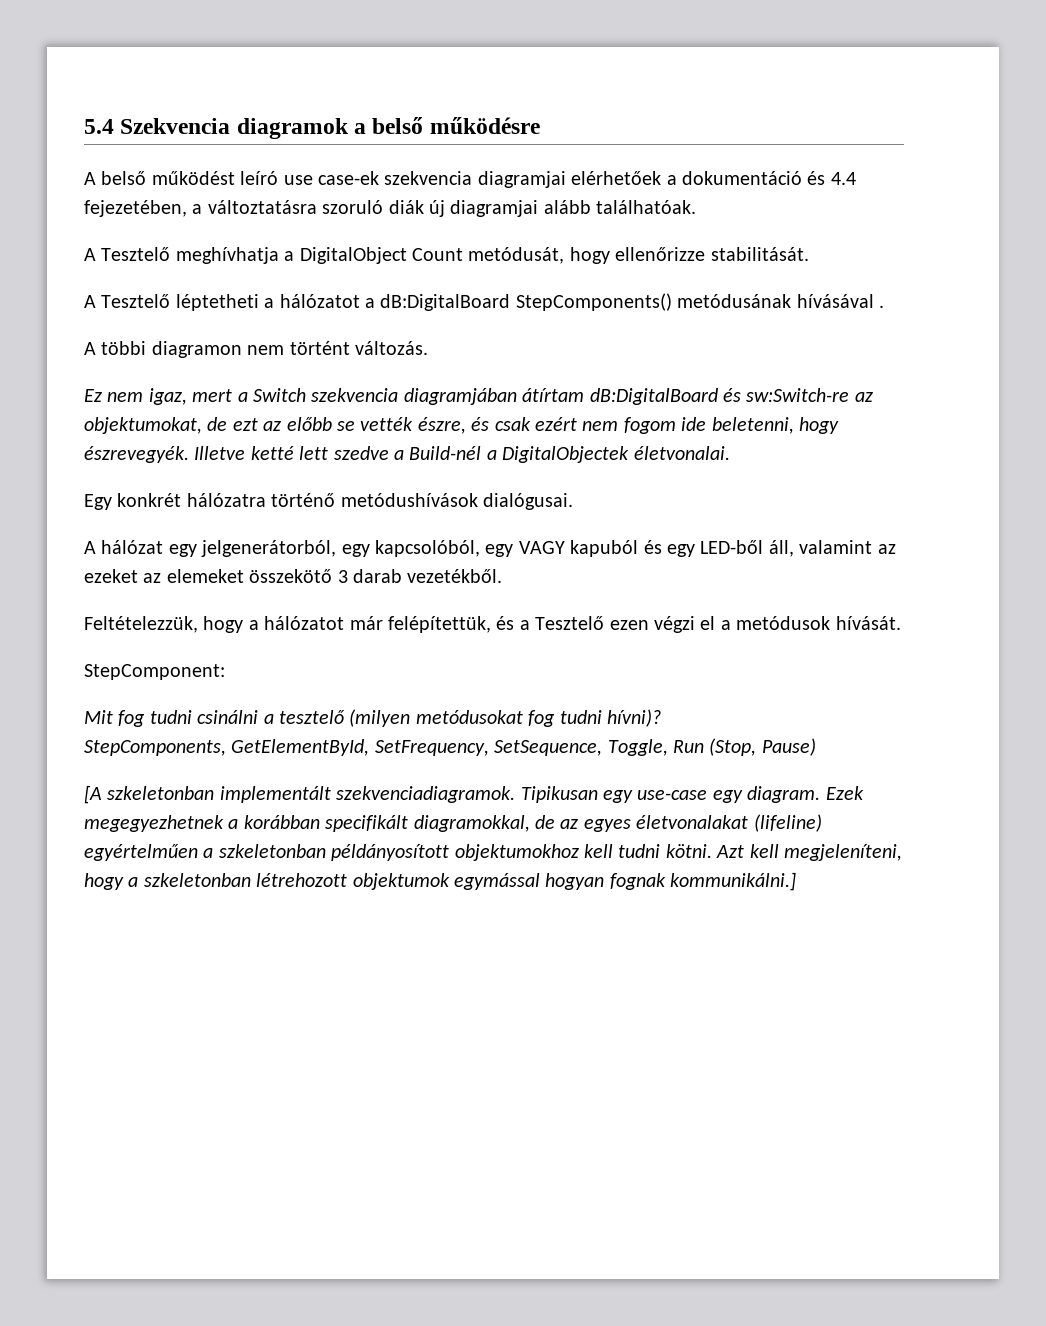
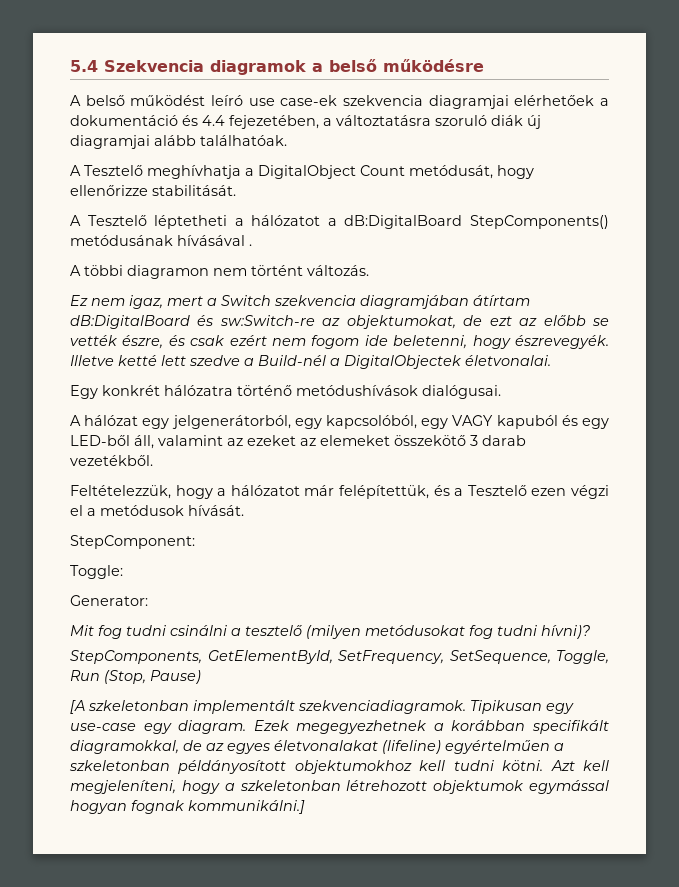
(225, 672) none -> [70,565,123,579] [70,595,148,606] // Toggle: // Generator:

